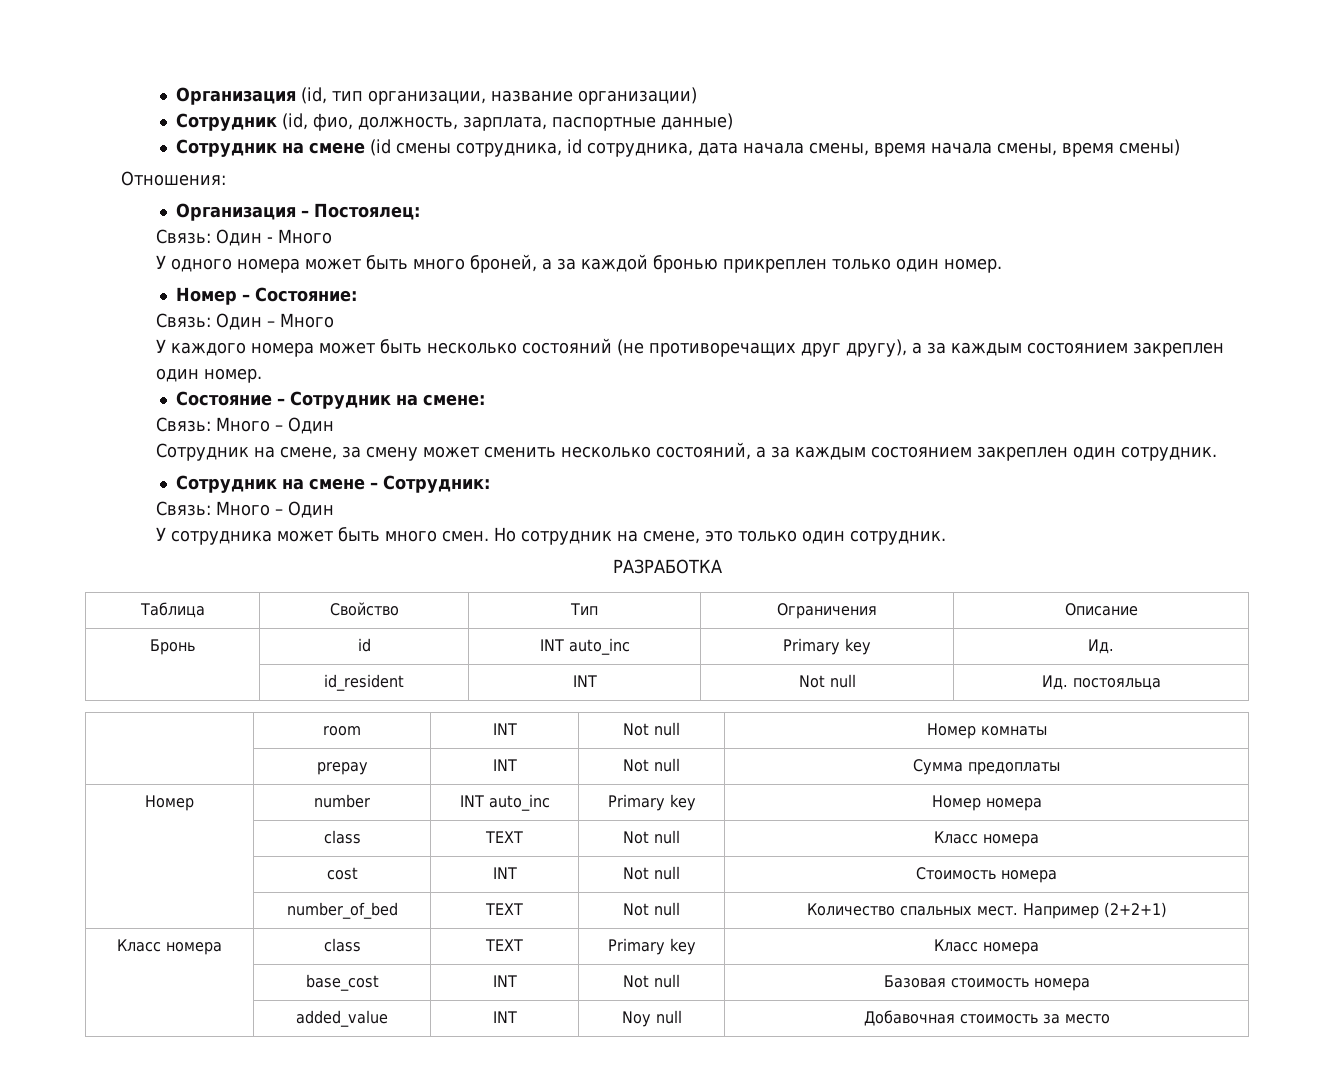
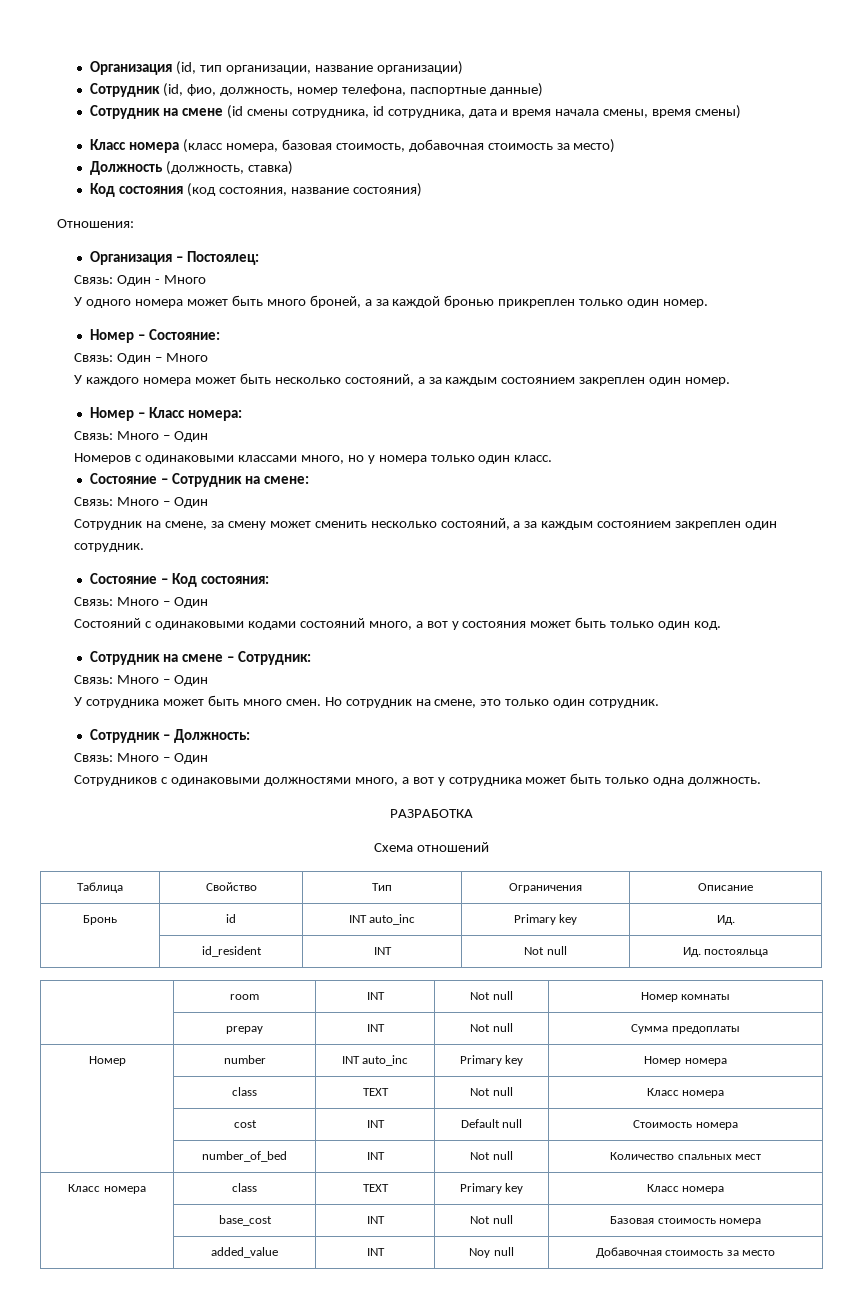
[463,116,548,131] зарплата, -> [296,84,406,96] номер телефона,
[743,142,870,156] начала смены, -> [500,109,509,116] и
(1181, 147) none -> [90,139,616,153] [90,161,294,175] [90,183,422,197] // Класс номера (класс номера, базовая стоимость, добавочная стоимость за место) // Должность (должность, ставка) // Код состояния (код состояния, название состояния)
[522,338,908,357] состояний (не противоречащих друг другу), -> [344,374,414,386] состояний,
(263, 375) none -> [90,407,242,421] [74,431,208,442] [74,453,553,464] // Номер – Класс номера: // Связь: Много – Один // Номеров с одинаковыми классами много, но у номера только один класс.
(1218, 453) none -> [90,573,269,587] [74,597,208,608] [74,617,722,630] // Состояние – Код состояния: // Связь: Много – Один // Состояний с одинаковыми кодами состояний много, а вот у состояния может быть только один код.
(947, 537) none -> [90,729,251,743] [74,753,208,764] [74,773,762,786] // Сотрудник – Должность: // Связь: Много – Один // Сотрудников с одинаковыми должностями много, а вот у сотрудника может быть только одна должность.
(722, 566) none -> [374,842,489,852] // Схема отношений
[623,867,649,880] Not -> [460,1119,500,1128] Default
[485,903,523,915] TEXT -> [366,1152,385,1160] INT
[976,902,1167,919] мест. Например (2+2+1) -> [735,1154,762,1160] мест

